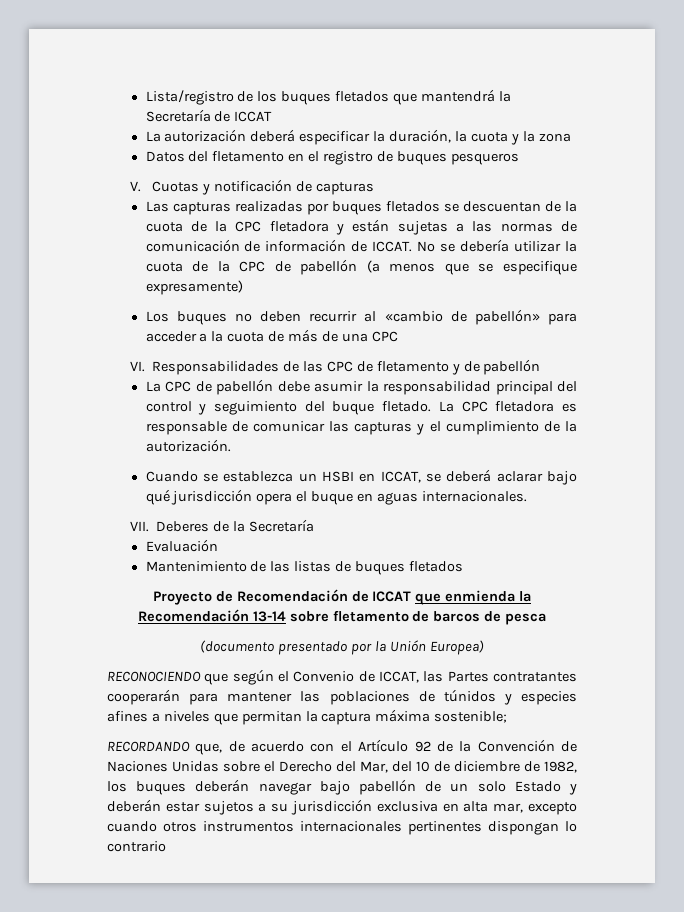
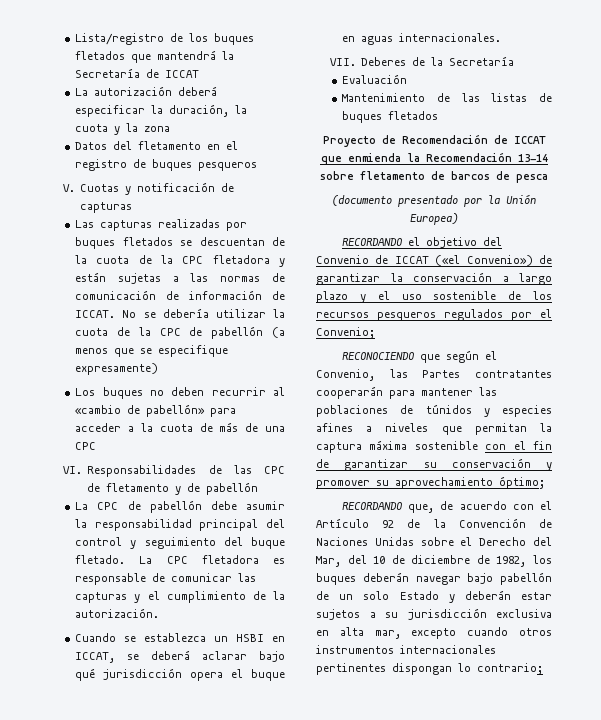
(484, 647) none -> [341,237,502,248] [316,255,552,266] [316,272,552,285] [316,291,552,303] [316,309,552,321] [316,327,375,339] // RECORDANDO el objetivo del Convenio de ICCAT («el Convenio») de garantizar la conservación a largo plazo y el uso sostenible de los recursos pesqueros regulados por el Convenio;
[293,671,419,683] Convenio de ICCAT, -> [316,369,375,381] Convenio,
[434,711,508,723] sostenible; -> [414,441,552,450] [316,458,552,471] [316,476,545,489] sostenible con el fin de garantizar su conservación y promover su aprovechamiento óptimo;
[107,841,166,852] contrario -> [477,663,543,675] contrario;

